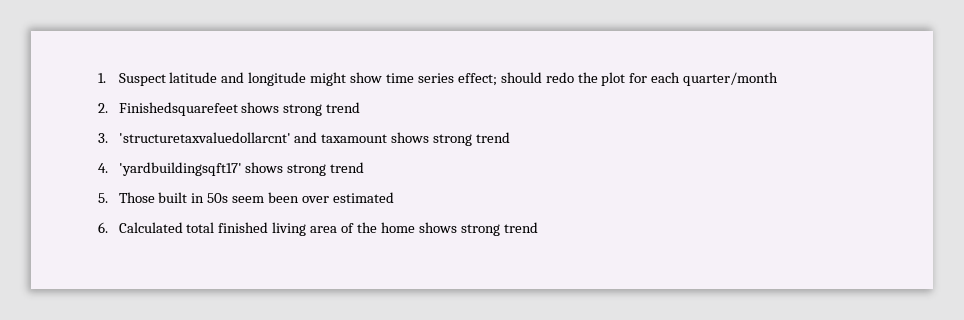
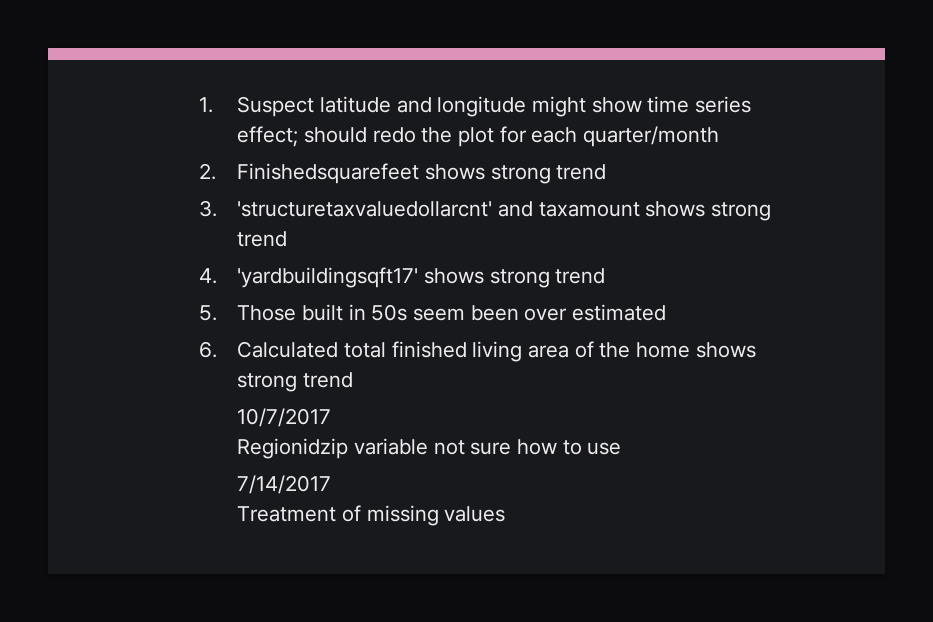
(538, 227) none -> [237,408,332,427] [237,438,622,459] [237,475,332,494] [237,505,506,526] // 10/7/2017 // Regionidzip variable not sure how to use // 7/14/2017 // Treatment of missing values

